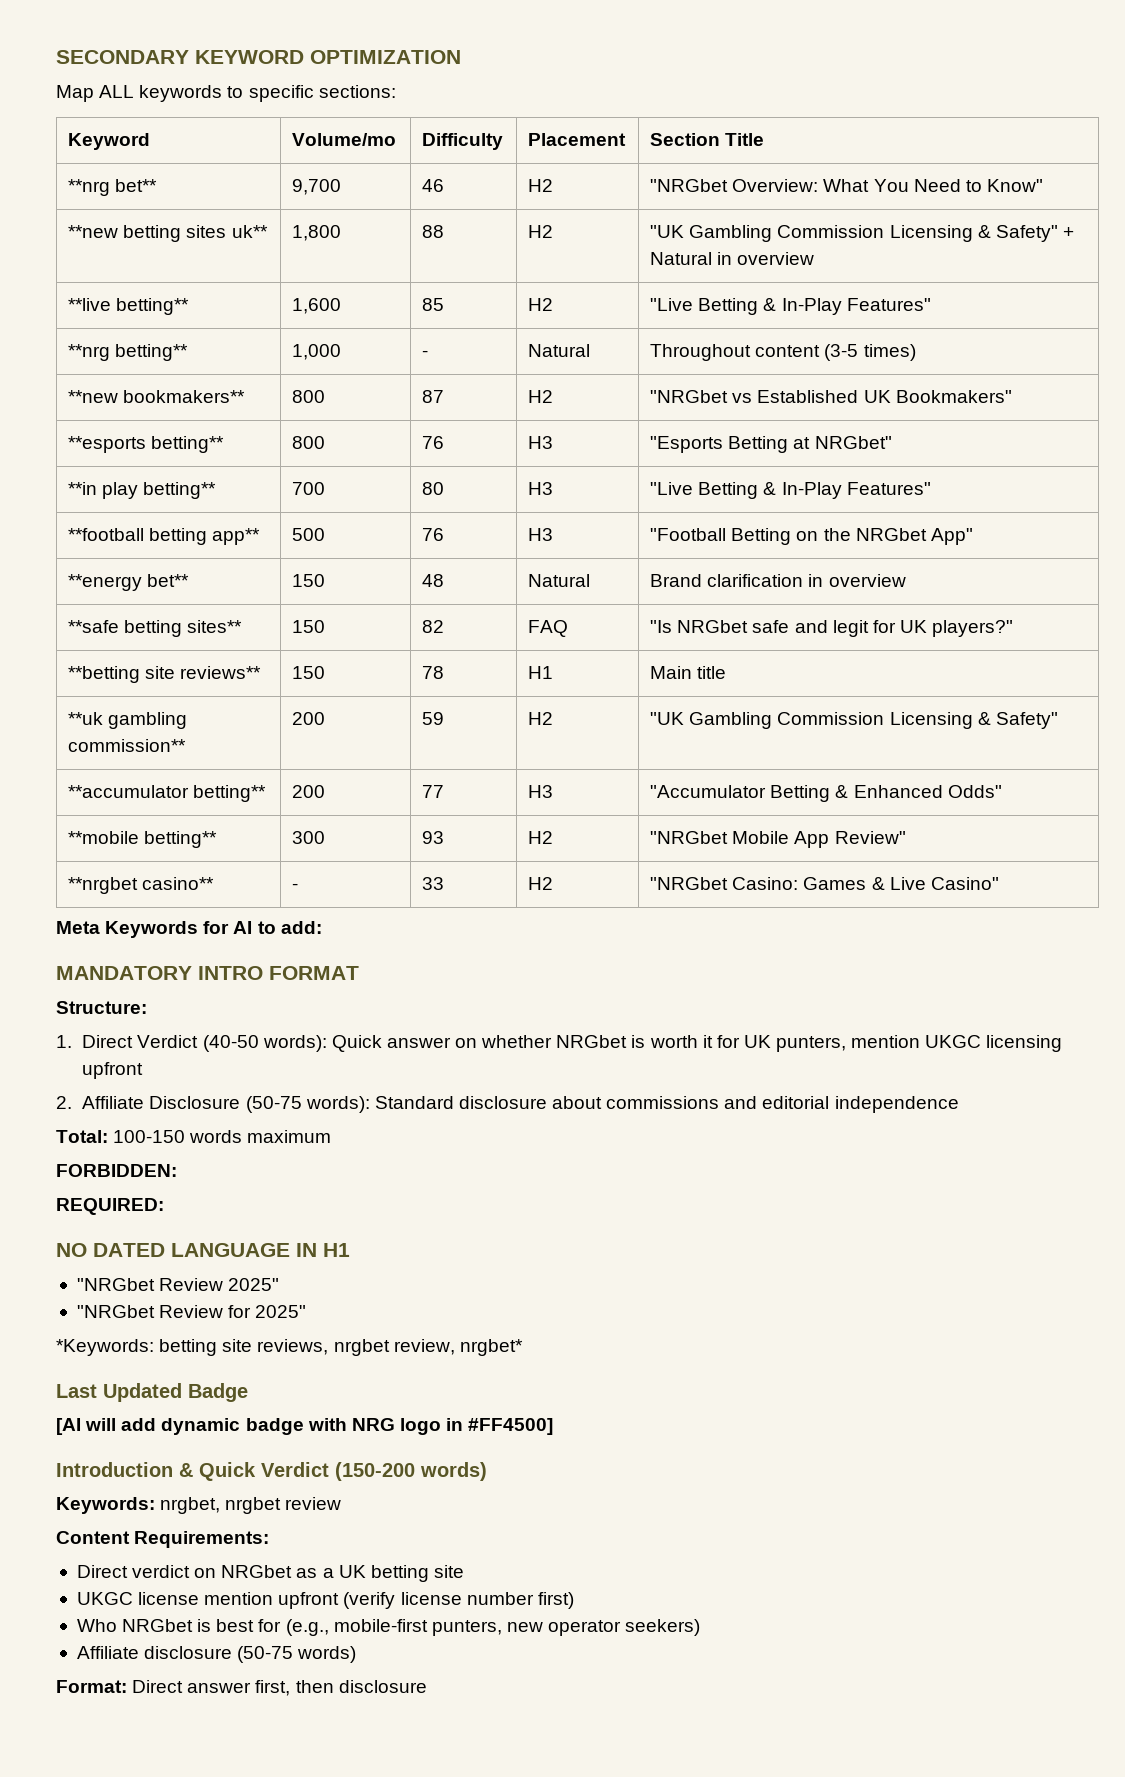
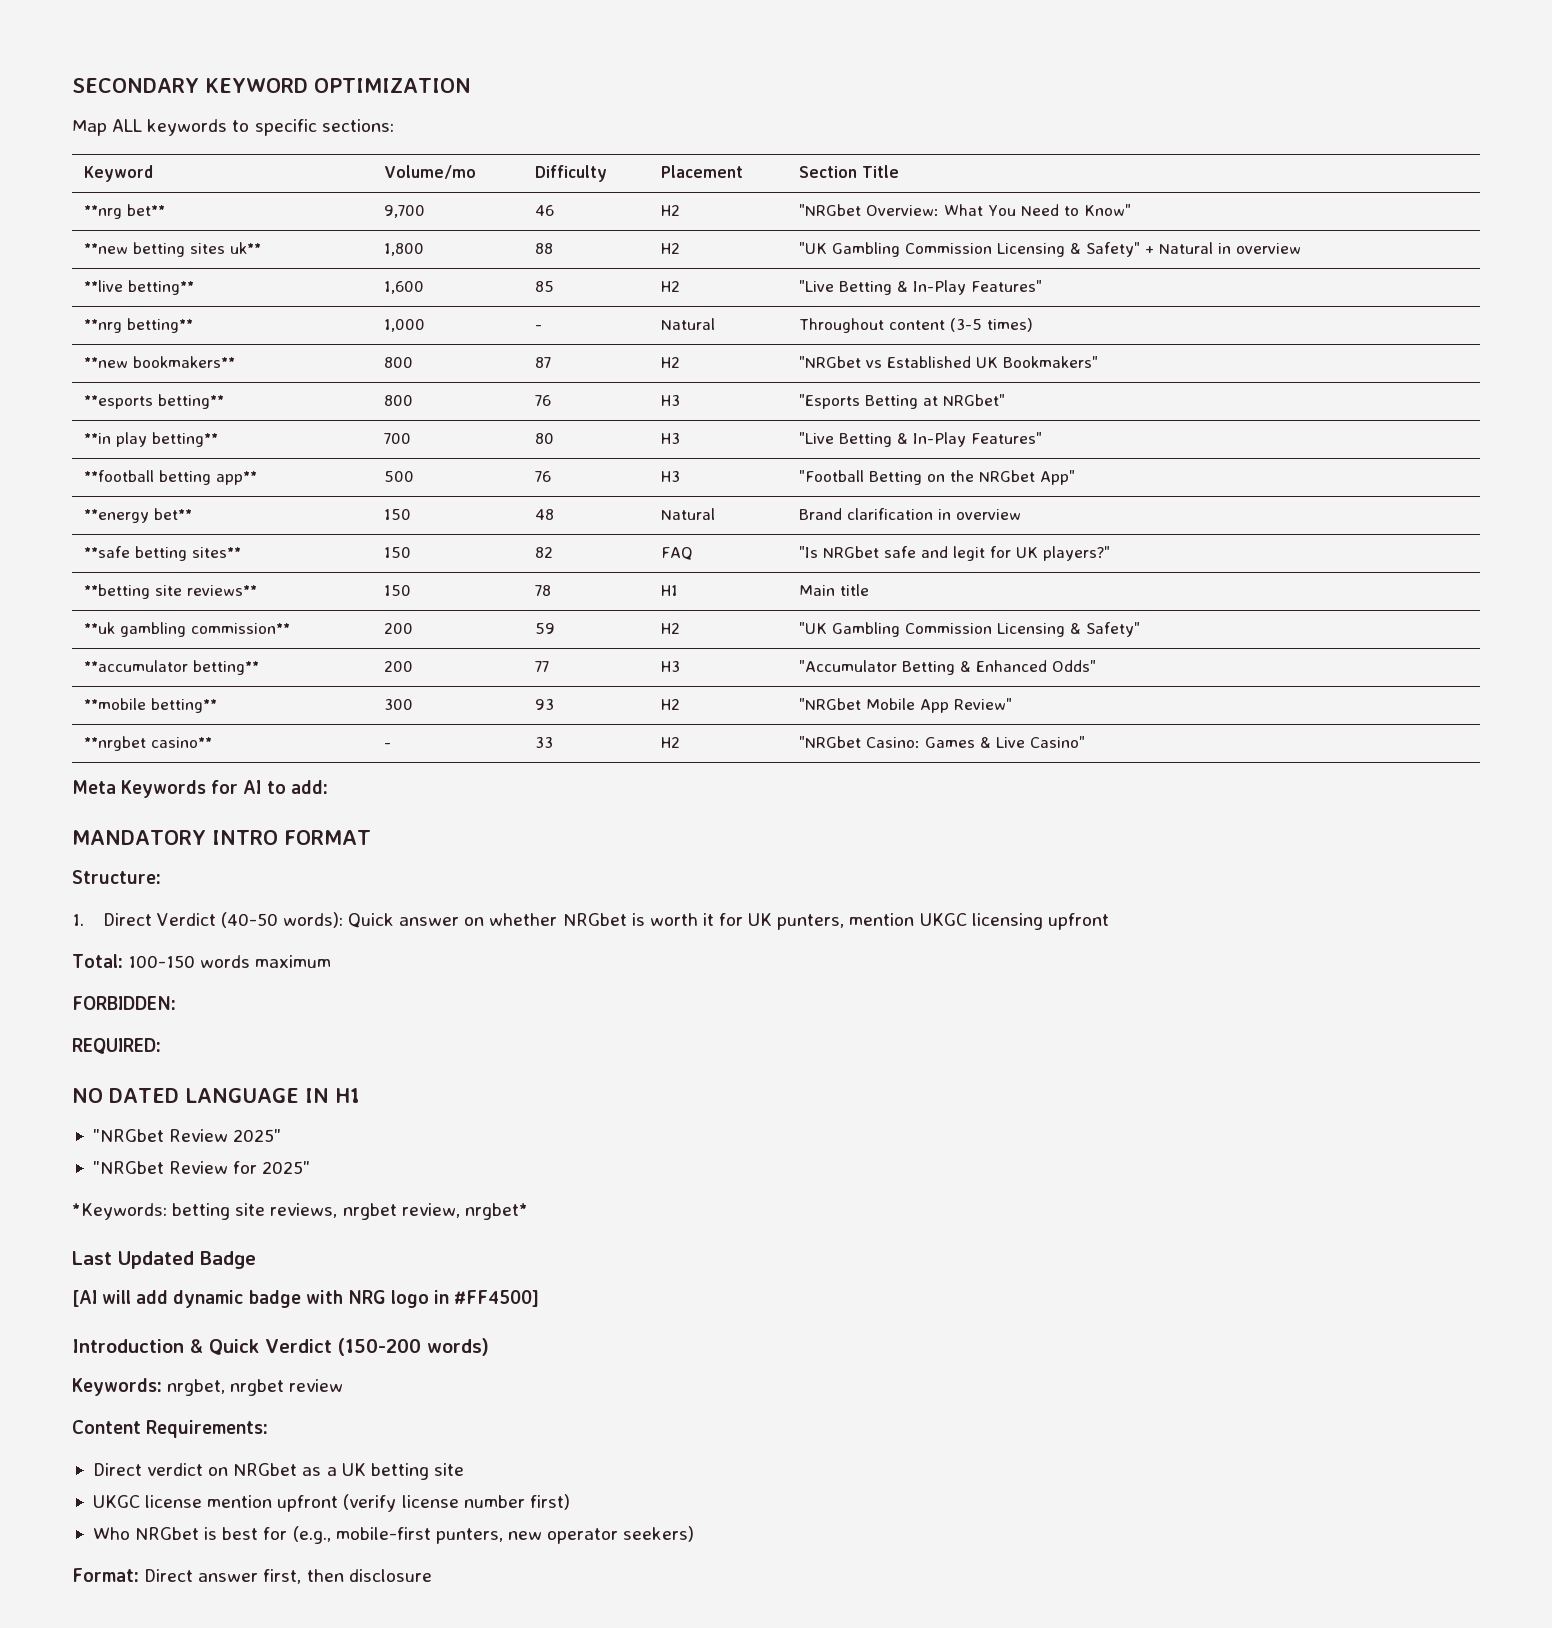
[56,1096,959,1113] // 2. Affiliate Disclosure (50-75 words): Standard disclosure about commissions and editorial independence -> (1109, 921) none
[76,1646,357,1663] // Affiliate disclosure (50-75 words) -> (695, 1534) none

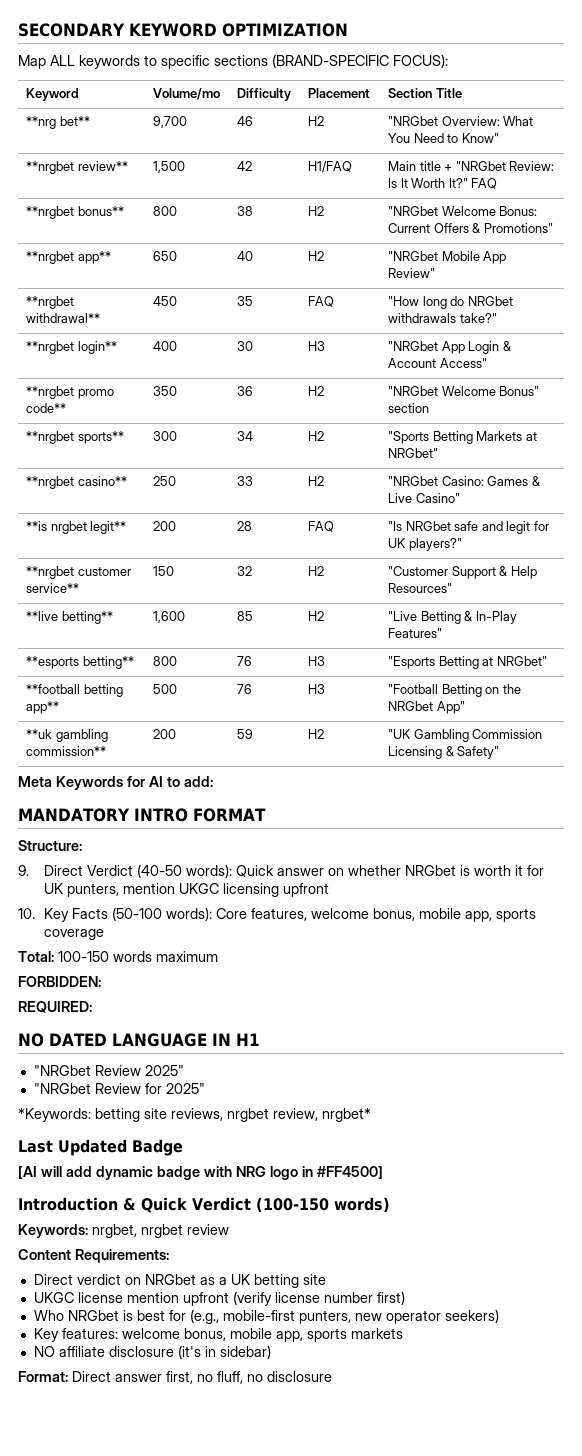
[321,119,394,132] sections: -> [214,54,448,68] sections (BRAND-SPECIFIC FOCUS):
[84,242,262,257] [384,243,425,256] [535,243,554,254] [661,243,681,254] [799,242,1302,257] **new betting sites uk** | 1,800 | 88 | H2 | "UK Gambling Commission Licensing & Safety" + Natural in overview -> [26,161,128,174] [153,161,186,173] [237,161,253,171] [308,161,353,173] [388,161,555,171] [388,178,498,189] [26,206,124,219] [153,206,178,216] [237,206,254,216] [308,206,325,216] [388,206,538,216] [388,223,553,233] [26,251,111,264] [153,251,178,261] [237,251,254,261] [308,251,325,261] [388,251,507,264] [388,268,436,278] [26,296,75,309] [26,313,101,323] [153,296,178,306] [237,296,254,306] [308,296,335,307] [388,296,513,309] [388,313,497,323] [26,341,117,354] [153,341,178,351] [237,341,254,351] [308,341,326,351] [388,341,511,354] [388,358,487,368] [26,386,114,399] [26,403,67,413] [153,386,178,396] [237,386,254,396] [308,386,325,396] [388,386,540,396] [388,403,430,413] [26,431,124,444] [153,431,178,441] [237,431,254,441] [308,431,325,441] [388,431,537,444] [388,448,439,458] [26,476,127,489] [153,476,177,486] [237,476,254,486] [308,476,325,486] [388,476,540,486] [388,493,460,503] [26,521,127,534] [153,521,177,531] [237,521,253,531] [308,521,335,532] [388,521,549,534] [388,538,462,551] [26,566,131,579] [26,583,80,593] [153,566,175,576] [237,566,253,576] [308,566,325,576] [388,566,537,579] [388,583,453,593] **nrgbet review** | 1,500 | 42 | H1/FAQ | Main title + "NRGbet Review: Is It Worth It?" FAQ // **nrgbet bonus** | 800 | 38 | H2 | "NRGbet Welcome Bonus: Current Offers & Promotions" // **nrgbet app** | 650 | 40 | H2 | "NRGbet Mobile App Review" // **nrgbet withdrawal** | 450 | 35 | FAQ | "How long do NRGbet withdrawals take?" // **nrgbet login** | 400 | 30 | H3 | "NRGbet App Login & Account Access" // **nrgbet promo code** | 350 | 36 | H2 | "NRGbet Welcome Bonus" section // **nrgbet sports** | 300 | 34 | H2 | "Sports Betting Markets at NRGbet" // **nrgbet casino** | 250 | 33 | H2 | "NRGbet Casino: Games & Live Casino" // **is nrgbet legit** | 200 | 28 | FAQ | "Is NRGbet safe and legit for UK players?" // **nrgbet customer service** | 150 | 32 | H2 | "Customer Support & Help Resources"
[84,318,194,333] [384,319,426,332] [535,325,543,330] [661,318,716,330] [799,318,1034,333] [84,356,236,368] [384,357,414,368] [535,357,552,368] [661,357,681,368] [799,356,1099,368] // **nrg betting** | 1,000 | - | Natural | Throughout content (3-5 times) // **new bookmakers** | 800 | 87 | H2 | "NRGbet vs Established UK Bookmakers" -> (443, 633) none
[84,432,219,447] [384,433,412,444] [535,433,555,444] [661,433,681,444] [799,432,1043,447] // **in play betting** | 700 | 80 | H3 | "Live Betting & In-Play Features" -> (547, 661) none
[84,508,193,523] [384,509,412,520] [535,509,555,520] [661,508,716,520] [799,508,1022,520] [84,546,242,561] [384,547,412,558] [535,547,554,558] [661,547,694,560] [799,546,1111,561] [84,584,258,599] [384,585,412,596] [535,585,552,596] [661,585,679,596] [799,584,870,596] // **energy bet** | 150 | 48 | Natural | Brand clarification in overview // **safe betting sites** | 150 | 82 | FAQ | "Is NRGbet safe and legit for UK players?" // **betting site reviews** | 150 | 78 | H1 | Main title -> (465, 707) none
[84,660,260,675] [384,661,414,672] [535,661,550,672] [661,661,681,672] [799,660,1097,675] [84,698,218,713] [384,699,414,710] [535,699,555,710] [661,699,681,710] [799,698,1013,713] [84,736,213,751] [384,743,392,748] [535,737,554,748] [661,737,681,748] [799,736,1086,748] // **accumulator betting** | 200 | 77 | H3 | "Accumulator Betting & Enhanced Odds" // **mobile betting** | 300 | 93 | H2 | "NRGbet Mobile App Review" // **nrgbet casino** | - | 33 | H2 | "NRGbet Casino: Games & Live Casino" -> (500, 752) none
[72,914,84,926] 1. -> [18,865,29,876] 9.
(1109, 921) none -> [18,907,536,922] [43,929,104,940] // 10. Key Facts (50-100 words): Core features, welcome bonus, mobile app, sports coverage
[337,1338,421,1356] (150-200 -> [255,1197,329,1213] (100-150
(695, 1534) none -> [33,1328,403,1342] [33,1345,271,1359] // Key features: welcome bonus, mobile app, sports markets // NO affiliate disclosure (it's in sidebar)
[306,1569,344,1582] then -> [197,1371,263,1384] no fluff, no

